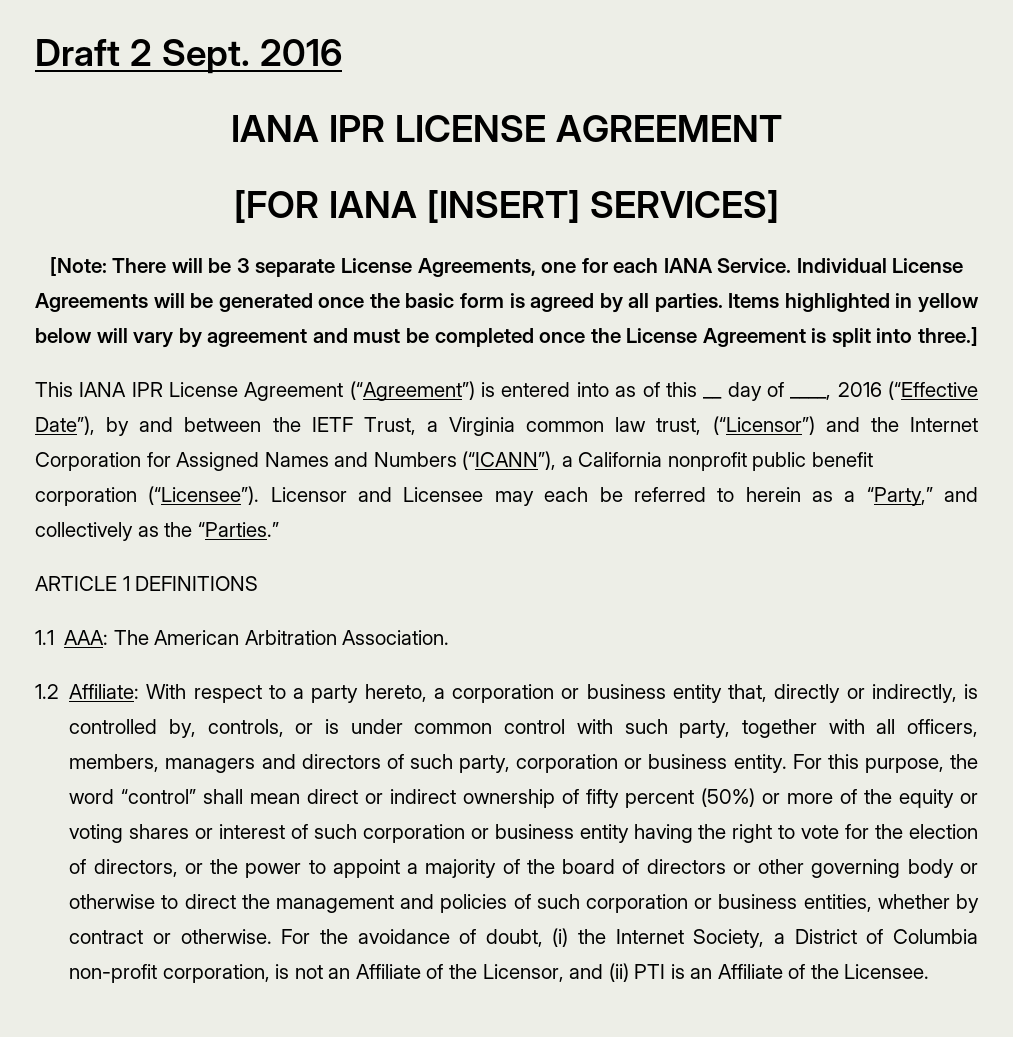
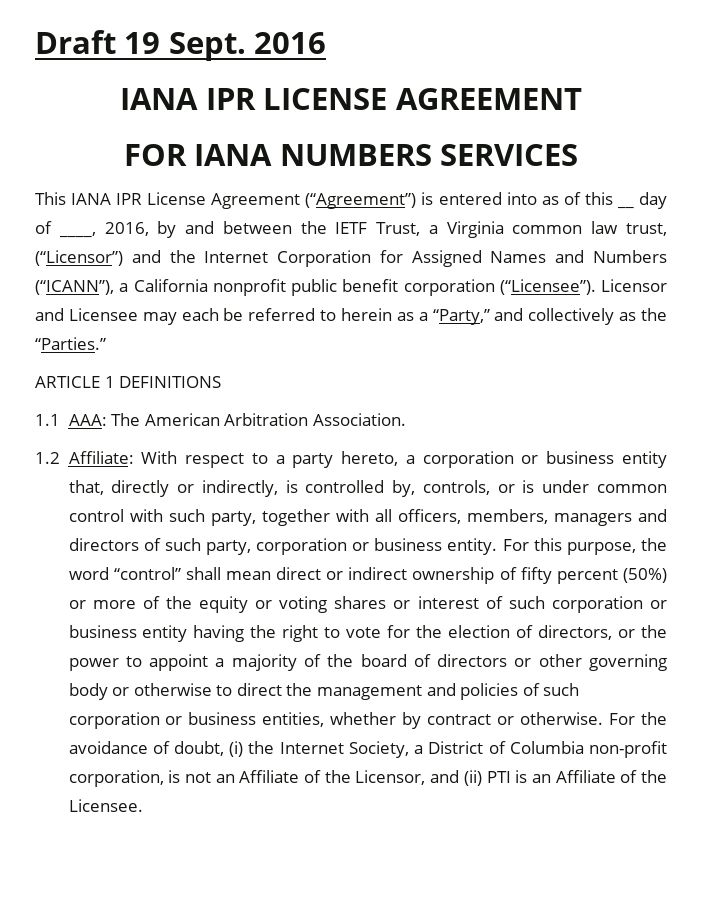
[129,39,152,66] 2 -> [124,32,161,54] 19
[234,190,779,223] [49,257,964,277] [35,293,979,313] [35,327,978,348] [FOR IANA [INSERT] SERVICES] // [Note: There will be 3 separate License Agreements, one for each IANA Service. Individual License Agreements will be generated once the basic form is agreed by all parties. Items highlighted in yellow below will vary by agreement and must be completed once the License Agreement is split into three.] -> [123,144,579,166] FOR IANA NUMBERS SERVICES
[837,381,979,400] [35,416,95,435] 2016 (“Effective Date”), -> [104,222,149,236] 2016,

